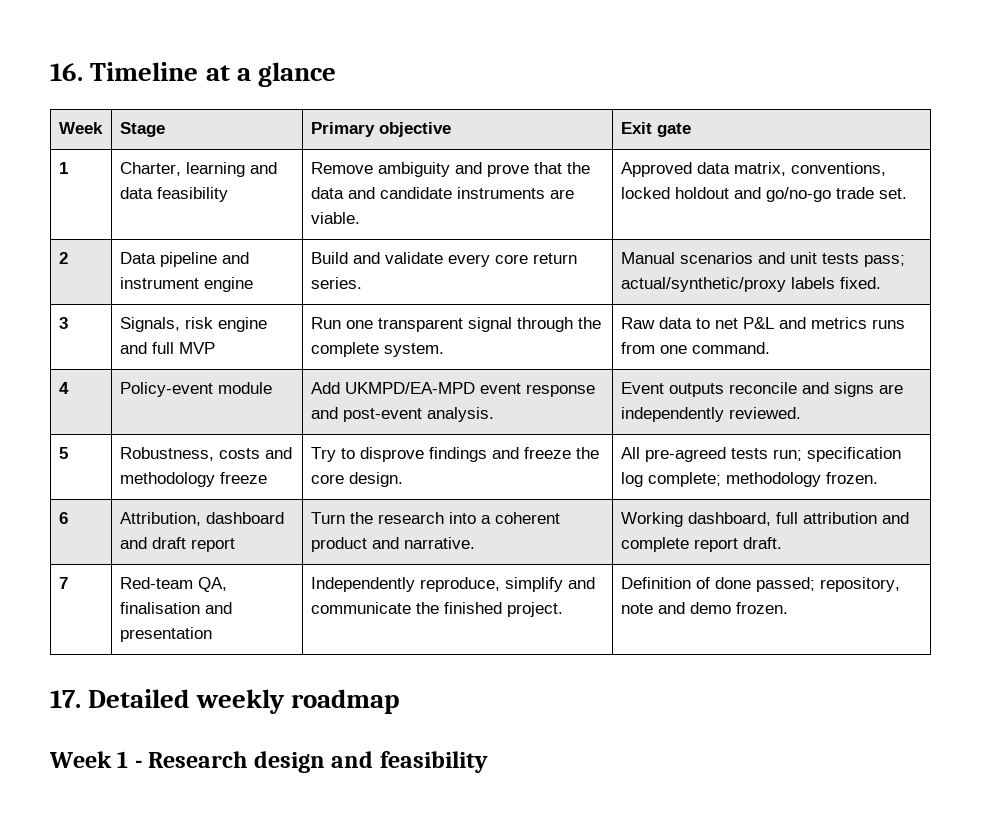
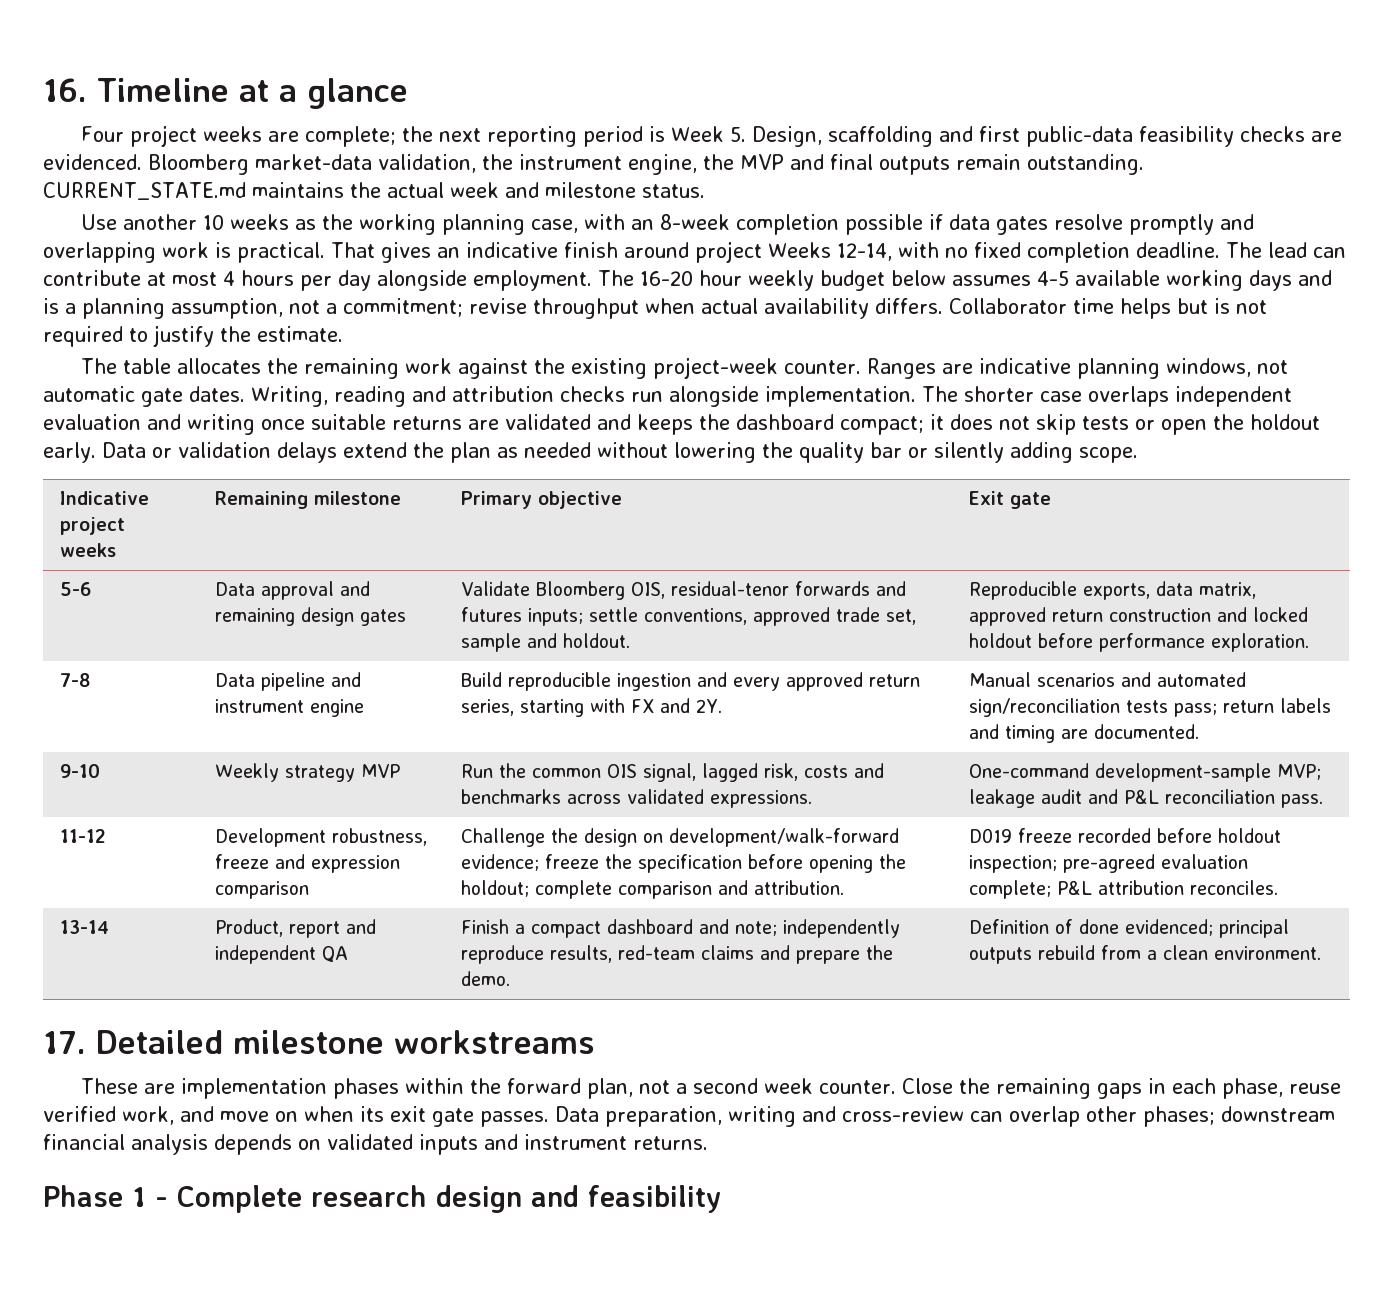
[58,122,103,134] [119,122,165,137] [310,122,451,137] [620,122,691,137] [58,162,68,174] [119,162,277,177] [119,187,228,202] [310,162,590,177] [310,187,574,199] [310,212,360,224] [620,162,886,177] [620,187,907,202] [58,252,68,264] // Week | Stage | Primary objective | Exit gate // 1 | Charter, learning and data feasibility | Remove ambiguity and prove that the data and candidate instruments are viable. | Approved data matrix, conventions, locked holdout and go/no-go trade set. // 2 -> [80,125,1342,147] [43,154,1144,175] [43,182,705,200] [80,214,1254,235] [43,241,1346,263] [43,270,1332,291] [43,298,1267,319] [43,325,343,347] [80,357,1288,379] [43,386,1292,407] [43,414,1320,435] [43,442,1138,463] [60,491,150,505] [60,517,126,535] [60,543,117,557] [215,491,402,509] [461,491,623,509] [969,491,1052,509] [60,582,92,596] [215,581,371,600] [215,607,407,626] [461,581,907,600] [461,607,917,626] [461,633,631,652] [969,581,1257,600] [969,607,1309,626] [969,633,1310,652] [60,673,91,687] // Four project weeks are complete; the next reporting period is Week 5. Design, scaffolding and first public-data feasibility checks are evidenced. Bloomberg market-data validation, the instrument engine, the MVP and final outputs remain outstanding. CURRENT_STATE.md maintains the actual week and milestone status. // Use another 10 weeks as the working planning case, with an 8-week completion possible if data gates resolve promptly and overlapping work is practical. That gives an indicative finish around project Weeks 12-14, with no fixed completion deadline. The lead can contribute at most 4 hours per day alongside employment. The 16-20 hour weekly budget below assumes 4-5 available working days and is a planning assumption, not a commitment; revise throughput when actual availability differs. Collaborator time helps but is not required to justify the estimate. // The table allocates the remaining work against the existing project-week counter. Ranges are indicative planning windows, not automatic gate dates. Writing, reading and attribution checks run alongside implementation. The shorter case overlaps independent evaluation and writing once suitable returns are validated and keeps the dashboard compact; it does not skip tests or open the holdout early. Data or validation delays extend the plan as needed without lowering the quality bar or silently adding scope. // Indicative project weeks | Remaining milestone | Primary objective | Exit gate // 5-6 | Data approval and remaining design gates | Validate Bloomberg OIS, residual-tenor forwards and futures inputs; settle conventions, approved trade set, sample and holdout. | Reproducible exports, data matrix, approved return construction and locked holdout before performance exploration. // 7-8
[352,252,577,267] [310,277,362,289] [620,252,905,267] [620,277,881,292] [58,317,68,329] [119,317,267,332] [119,342,215,354] [310,317,601,332] [310,342,444,357] [620,317,905,329] [620,342,770,354] [58,382,69,394] [119,382,272,397] [310,382,595,397] [310,407,494,422] [620,382,903,397] [620,407,801,422] [58,447,68,459] [119,447,292,461] [119,472,267,487] [310,447,599,462] [310,472,403,487] [620,447,901,462] [620,472,878,487] [58,512,68,524] [119,512,284,526] [119,537,235,552] [310,512,560,524] [310,537,475,552] [620,512,909,527] [620,537,782,552] [58,577,68,589] [119,577,227,592] [119,602,232,614] [119,627,212,642] [310,577,595,592] [310,602,563,617] [620,577,900,592] [620,602,788,614] [50,689,399,714] [49,751,248,768] and validate every core return series. | Manual scenarios and unit tests pass; actual/synthetic/proxy labels fixed. // 3 | Signals, risk engine and full MVP | Run one transparent signal through the complete system. | Raw data to net P&L and metrics runs from one command. // 4 | Policy-event module | Add UKMPD/EA-MPD event response and post-event analysis. | Event outputs reconcile and signs are independently reviewed. // 5 | Robustness, costs and methodology freeze | Try to disprove findings and freeze the core design. | All pre-agreed tests run; specification log complete; methodology frozen. // 6 | Attribution, dashboard and draft report | Turn the research into a coherent product and narrative. | Working dashboard, full attribution and complete report draft. // 7 | Red-team QA, finalisation and presentation | Independently reproduce, simplify and communicate the finished project. | Definition of done passed; repository, note and demo frozen. // 17. Detailed weekly roadmap // Week 1 - Research -> [508,672,921,691] [461,698,723,717] [969,672,1247,687] [969,698,1332,717] [969,724,1200,743] [60,764,101,778] [215,763,401,782] [461,763,885,782] [461,789,813,808] [969,763,1322,782] [969,789,1324,808] [60,829,107,843] [215,828,428,847] [215,854,401,873] [215,881,310,899] [461,828,900,847] [461,854,907,873] [461,880,845,899] [969,828,1282,843] [969,854,1249,873] [969,880,1279,899] [60,920,110,934] [215,919,377,938] [215,945,349,964] [461,919,901,938] [461,945,894,964] [461,971,511,986] [969,919,1290,938] [969,945,1322,964] [43,1030,595,1054] [80,1078,1341,1099] [43,1106,1335,1127] [43,1134,708,1155] [43,1185,427,1213] reproducible ingestion and every approved return series, starting with FX and 2Y. | Manual scenarios and automated sign/reconciliation tests pass; return labels and timing are documented. // 9-10 | Weekly strategy MVP | Run the common OIS signal, lagged risk, costs and benchmarks across validated expressions. | One-command development-sample MVP; leakage audit and P&L reconciliation pass. // 11-12 | Development robustness, freeze and expression comparison | Challenge the design on development/walk-forward evidence; freeze the specification before opening the holdout; complete comparison and attribution. | D019 freeze recorded before holdout inspection; pre-agreed evaluation complete; P&L attribution reconciles. // 13-14 | Product, report and independent QA | Finish a compact dashboard and note; independently reproduce results, red-team claims and prepare the demo. | Definition of done evidenced; principal outputs rebuild from a clean environment. // 17. Detailed milestone workstreams // These are implementation phases within the forward plan, not a second week counter. Close the remaining gaps in each phase, reuse verified work, and move on when its exit gate passes. Data preparation, writing and cross-review can overlap other phases; downstream financial analysis depends on validated inputs and instrument returns. // Phase 1 - Complete research

